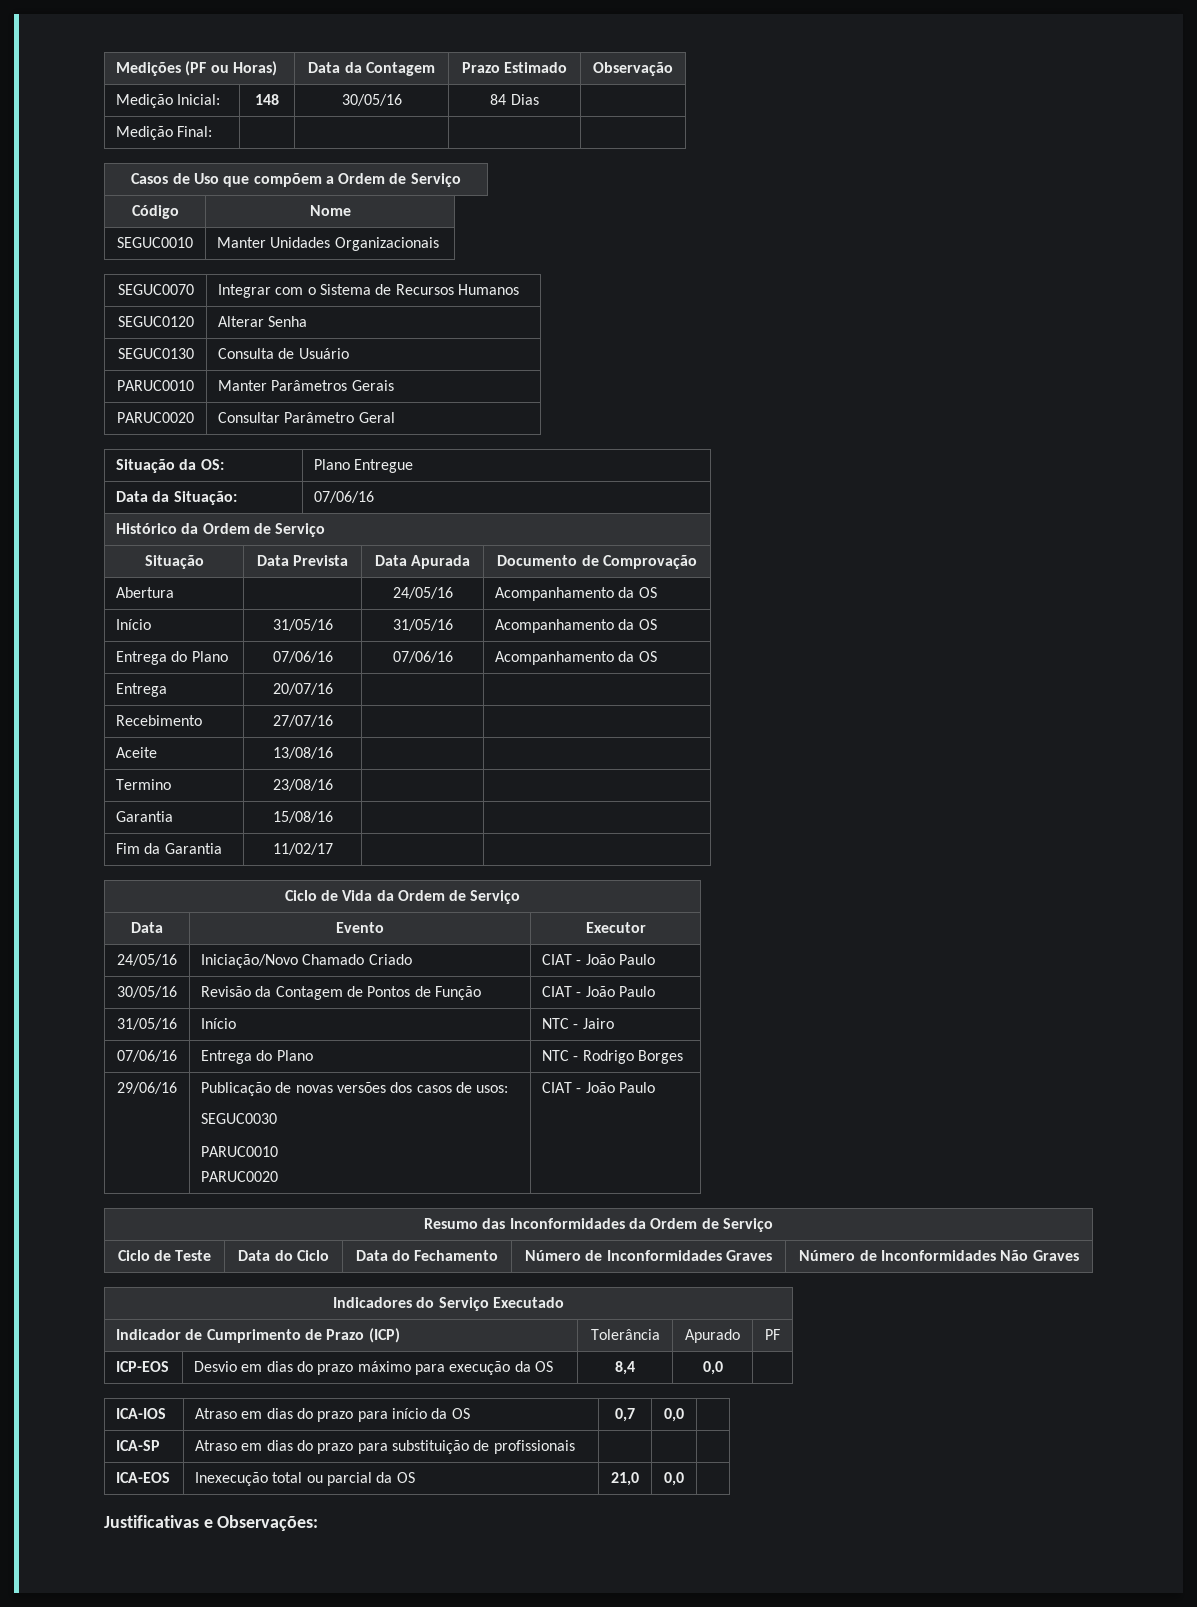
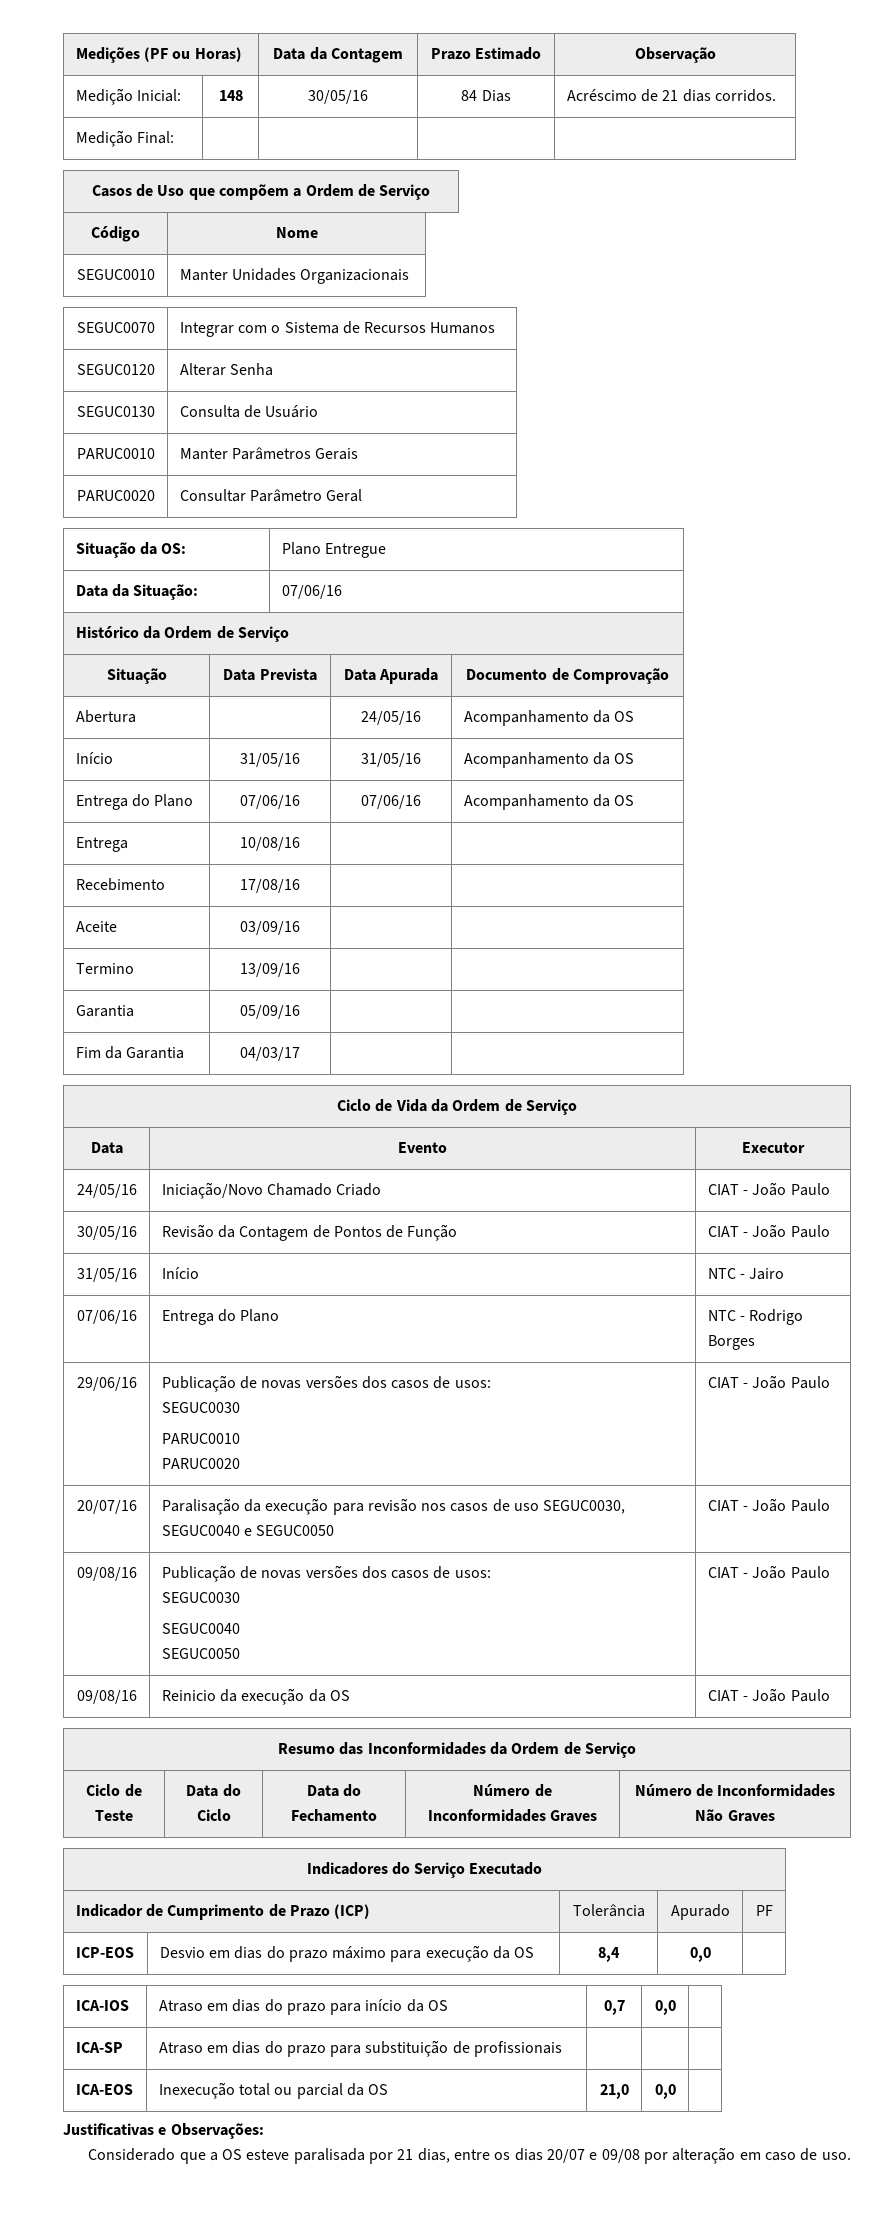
(539, 99) none -> [566,89,776,102] Acréscimo de 21 dias corridos.
[272,683,333,695] 20/07/16 -> [240,837,300,851] 10/08/16
[272,715,333,727] 27/07/16 -> [240,879,300,893] 17/08/16
[272,747,333,759] 13/08/16 -> [240,921,300,935] 03/09/16
[272,779,333,791] [116,811,174,822] [272,811,333,823] 23/08/16 | | // Garantia | 15/08/16 -> [240,963,300,977] [75,1005,134,1017] [240,1005,300,1019] 13/09/16 | | // Garantia | 05/09/16
[272,843,333,855] 11/02/17 -> [240,1047,300,1061] 04/03/17
(656, 1087) none -> [76,1500,137,1514] [161,1498,626,1515] [161,1525,335,1536] [707,1498,830,1512] [76,1567,137,1581] [161,1565,491,1582] [161,1592,240,1603] [161,1623,240,1634] [161,1648,240,1659] [707,1565,830,1579] [76,1690,137,1704] [161,1688,350,1705] [707,1688,830,1702] // 20/07/16 | Paralisação da execução para revisão nos casos de uso SEGUC0030, SEGUC0040 e SEGUC0050 | CIAT - João Paulo // 09/08/16 | Publicação de novas versões dos casos de usos: // SEGUC0030 // SEGUC0040 // SEGUC0050 | CIAT - João Paulo // 09/08/16 | Reinicio da execução da OS | CIAT - João Paulo
(319, 1523) none -> [88,2147,851,2164] // Considerado que a OS esteve paralisada por 21 dias, entre os dias 20/07 e 09/08 por alteração em caso de uso.

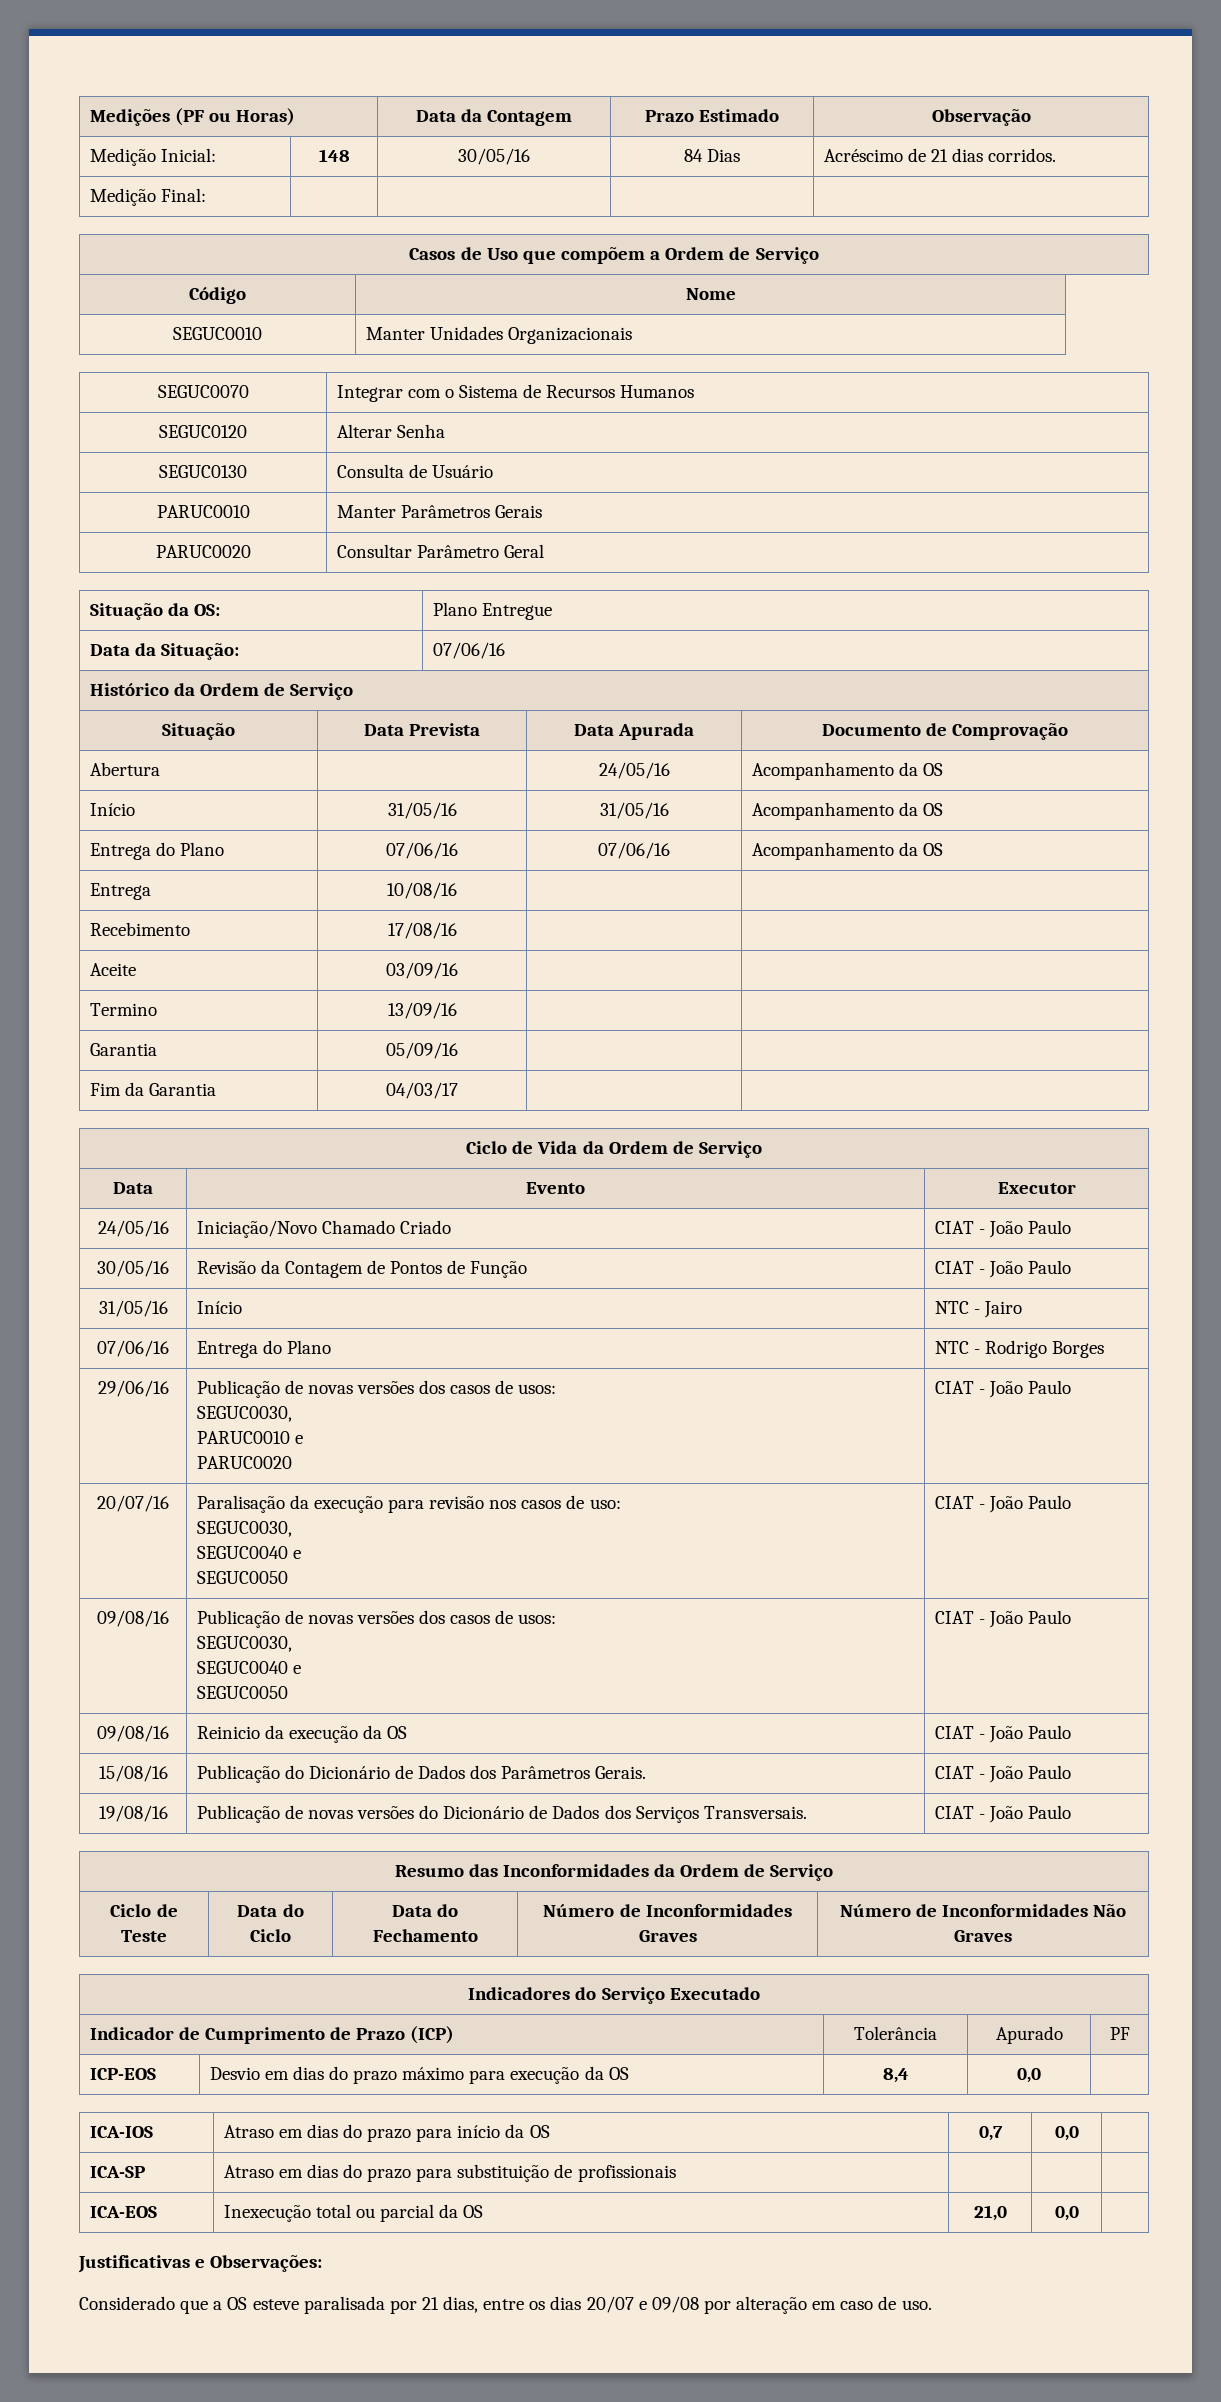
[161,1402,240,1413] [161,1433,240,1444] SEGUC0030 // PARUC0010 -> [196,1406,292,1422] [196,1431,303,1444] SEGUC0030, // PARUC0010 e
[514,1500,626,1514] [161,1525,252,1536] uso SEGUC0030, SEGUC0040 e -> [589,1499,621,1509] [196,1521,292,1537] [196,1546,301,1559] uso: // SEGUC0030, // SEGUC0040 e //
[161,1592,240,1603] [161,1623,240,1634] SEGUC0030 // SEGUC0040 -> [196,1636,292,1652] [196,1661,301,1674] SEGUC0030, // SEGUC0040 e
(830, 1695) none -> [98,1765,168,1782] [196,1765,647,1783] [934,1765,1071,1783] [98,1805,168,1822] [196,1805,807,1823] [934,1805,1071,1823] // 15/08/16 | Publicação do Dicionário de Dados dos Parâmetros Gerais. | CIAT - João Paulo // 19/08/16 | Publicação de novas versões do Dicionário de Dados dos Serviços Transversais. | CIAT - João Paulo

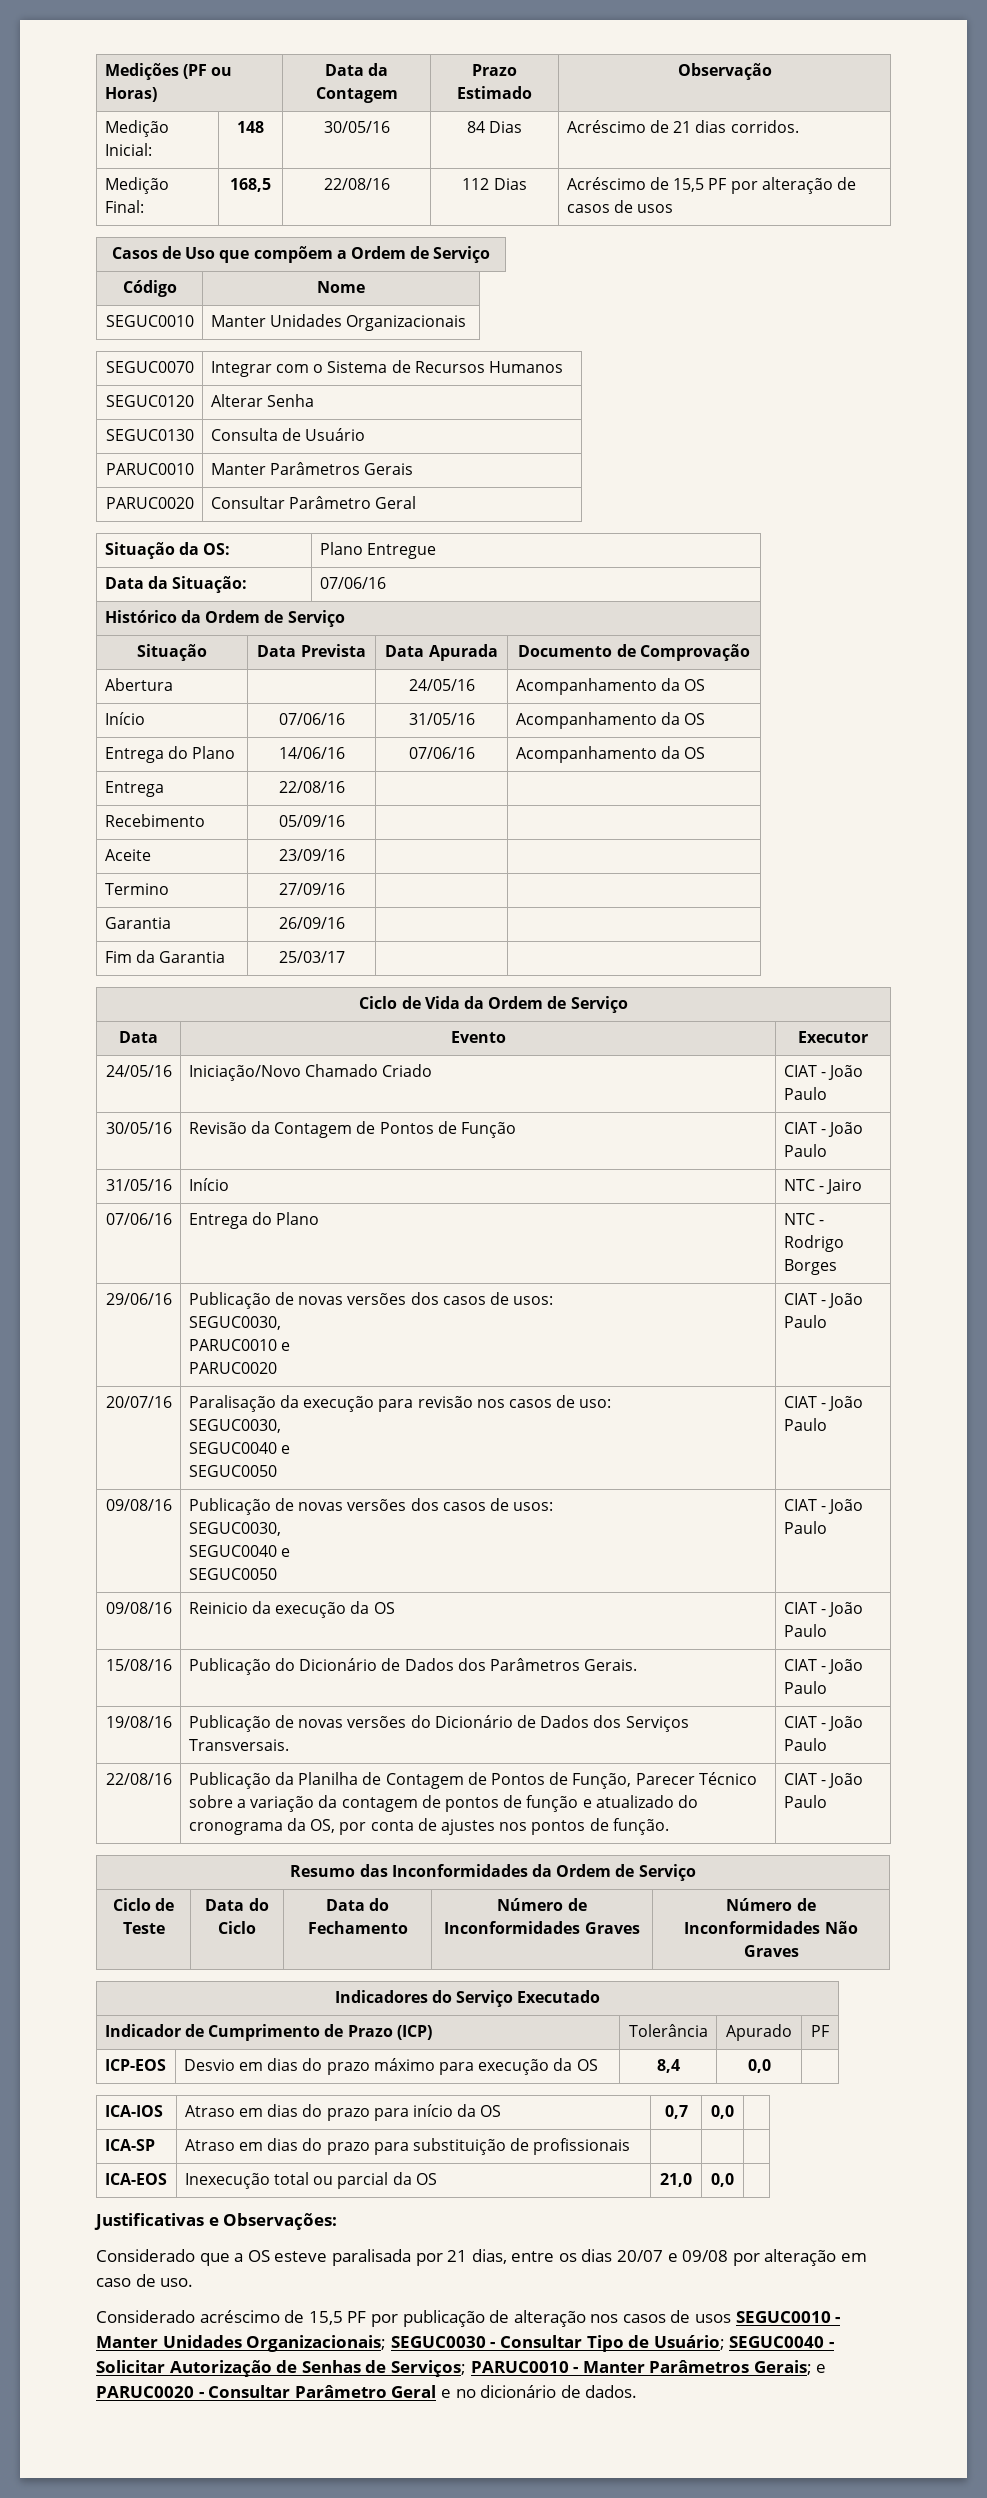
(206, 195) | | | -> [230,178,271,192] [323,178,390,190] [462,178,527,190] [566,177,856,194] [566,200,674,213] 168,5 | 22/08/16 | 112 Dias | Acréscimo de 15,5 PF por alteração de casos de usos
[387,802,457,819] 31/05/16 -> [278,713,345,725] 07/06/16
[386,842,458,859] 07/06/16 -> [278,747,345,759] 14/06/16
[387,882,457,899] 10/08/16 -> [278,781,345,793] 22/08/16
[387,922,457,939] 17/08/16 -> [278,815,345,827] 05/09/16
[386,962,458,979] 03/09/16 -> [278,849,345,861] 23/09/16
[387,1002,457,1019] [89,1043,157,1056] [386,1042,458,1059] 13/09/16 | | // Garantia | 05/09/16 -> [278,883,345,895] [104,917,171,929] [278,917,345,929] 27/09/16 | | // Garantia | 26/09/16
[386,1082,458,1099] 04/03/17 -> [278,951,345,963] 25/03/17
(1071, 1812) none -> [105,1773,172,1785] [188,1772,757,1789] [188,1795,698,1812] [188,1818,669,1835] [783,1773,864,1788] [783,1795,827,1808] // 22/08/16 | Publicação da Planilha de Contagem de Pontos de Função, Parecer Técnico sobre a variação da contagem de pontos de função e atualizado do cronograma da OS, por conta de ajustes nos pontos de função. | CIAT - João Paulo
(932, 2305) none -> [96,2310,841,2327] [96,2335,834,2352] [96,2360,827,2377] [96,2385,638,2398] // Considerado acréscimo de 15,5 PF por publicação de alteração nos casos de usos SEGUC0010 - Manter Unidades Organizacionais; SEGUC0030 - Consultar Tipo de Usuário; SEGUC0040 - Solicitar Autorização de Senhas de Serviços; PARUC0010 - Manter Parâmetros Gerais; e PARUC0020 - Consultar Parâmetro Geral e no dicionário de dados.

